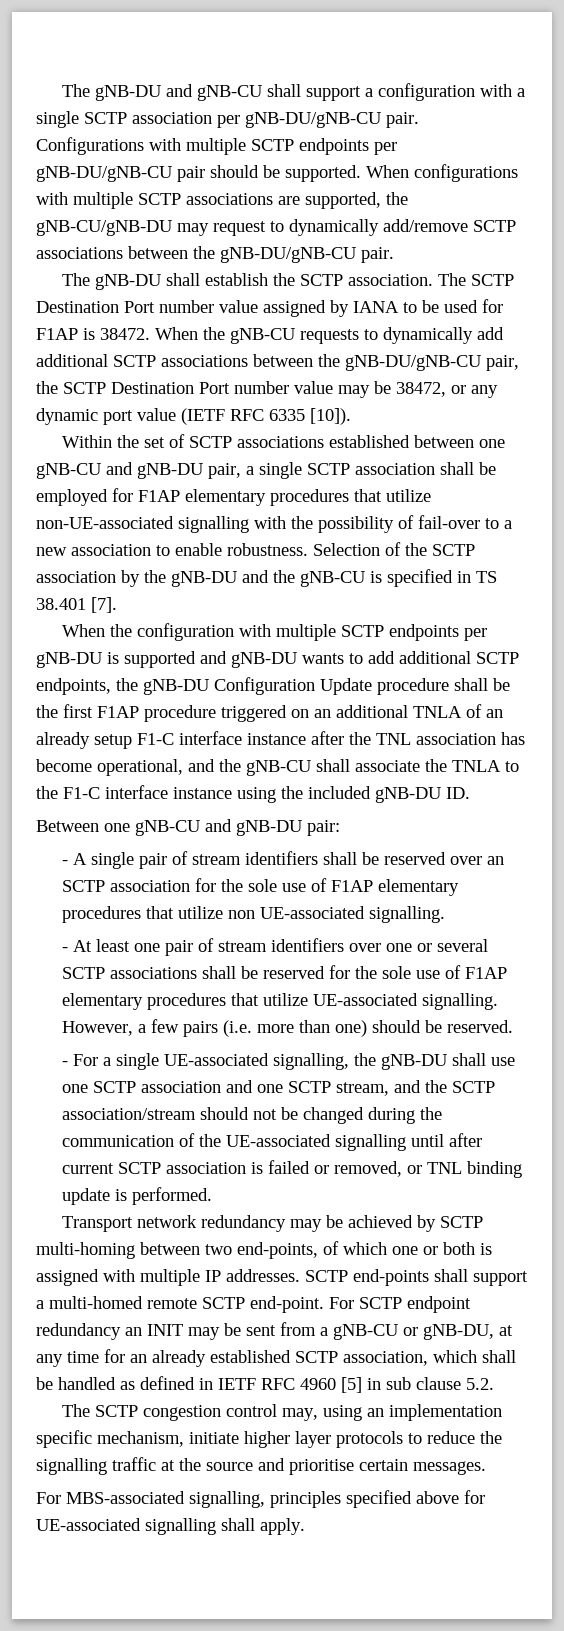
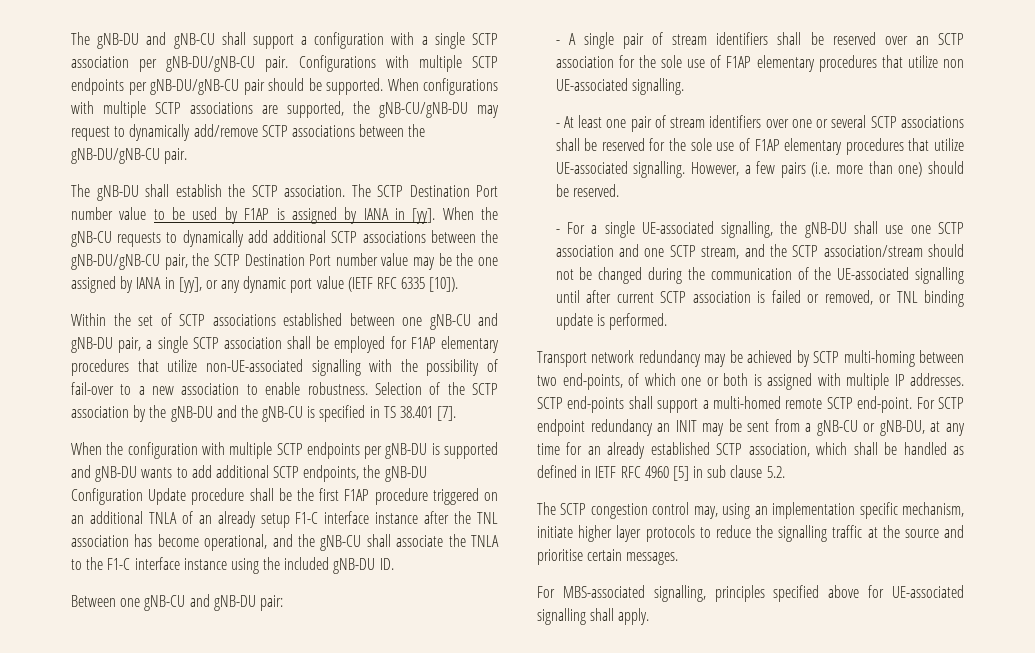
[263,299,503,317] [36,328,150,340] assigned by IANA to be used for F1AP is 38472. -> [153,207,436,224] to be used by F1AP is assigned by IANA in [yy].
[396,382,446,397] 38472, -> [456,253,498,266] [71,276,202,293] the one assigned by IANA in [yy],

